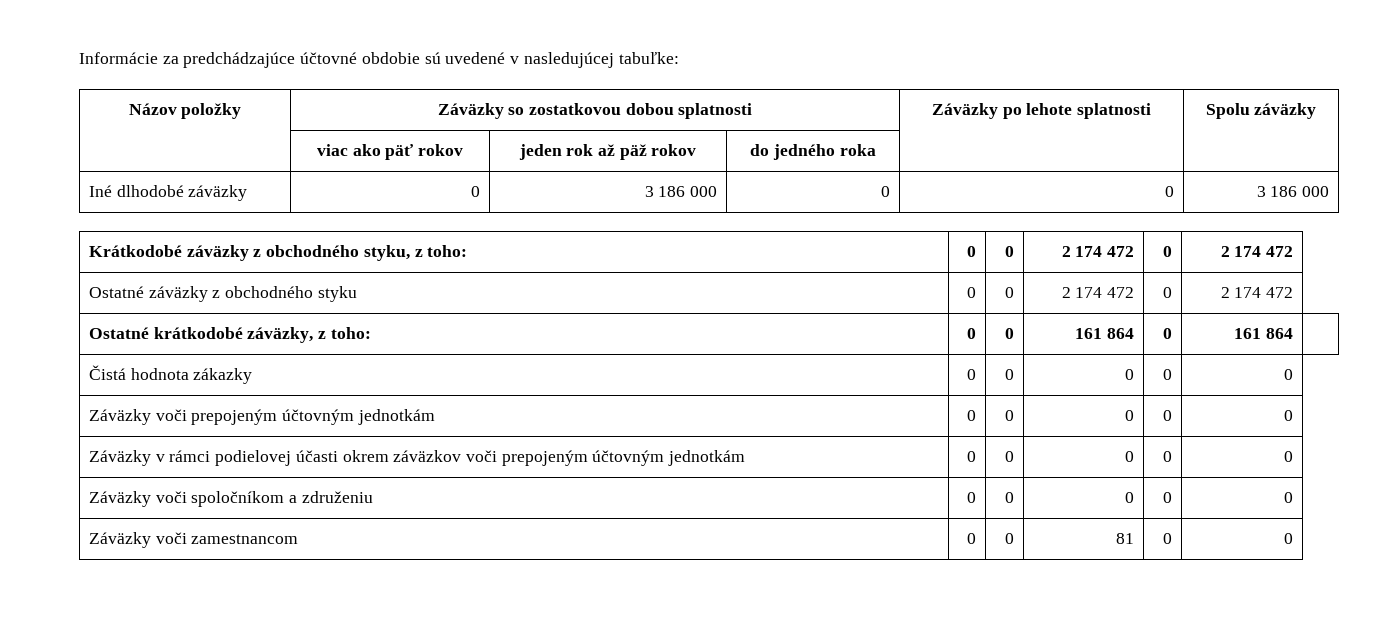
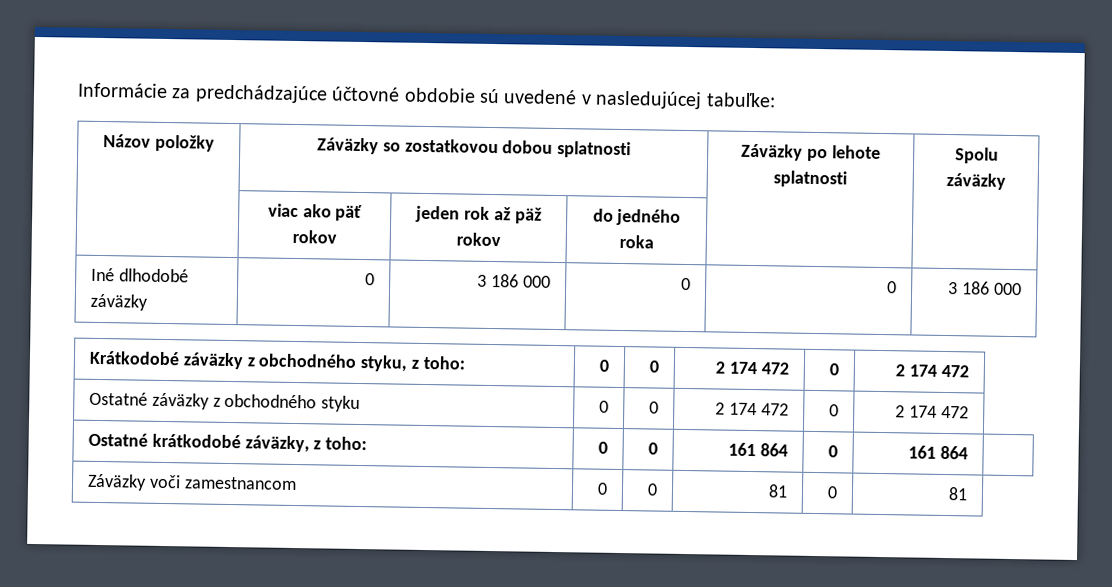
[88,365,253,384] [967,369,977,380] [1005,369,1015,380] [1125,369,1135,380] [1163,369,1173,380] [1284,369,1294,380] [88,409,435,425] [967,410,977,421] [1005,410,1015,421] [1125,410,1135,421] [1163,410,1173,421] [1284,410,1294,421] [88,450,746,466] [967,451,977,462] [1005,451,1015,462] [1125,451,1135,462] [1163,451,1173,462] [1284,451,1294,462] [88,491,373,507] [967,492,977,503] [1005,492,1015,503] [1125,492,1135,503] [1163,492,1173,503] [1284,492,1294,503] // Čistá hodnota zákazky | 0 | 0 | 0 | 0 | 0 // Záväzky voči prepojeným účtovným jednotkám | 0 | 0 | 0 | 0 | 0 // Záväzky v rámci podielovej účasti okrem záväzkov voči prepojeným účtovným jednotkám | 0 | 0 | 0 | 0 | 0 // Záväzky voči spoločníkom a združeniu | 0 | 0 | 0 | 0 | 0 -> (969, 452) none
[1284,533,1294,544] 0 -> [948,487,969,501] 81

